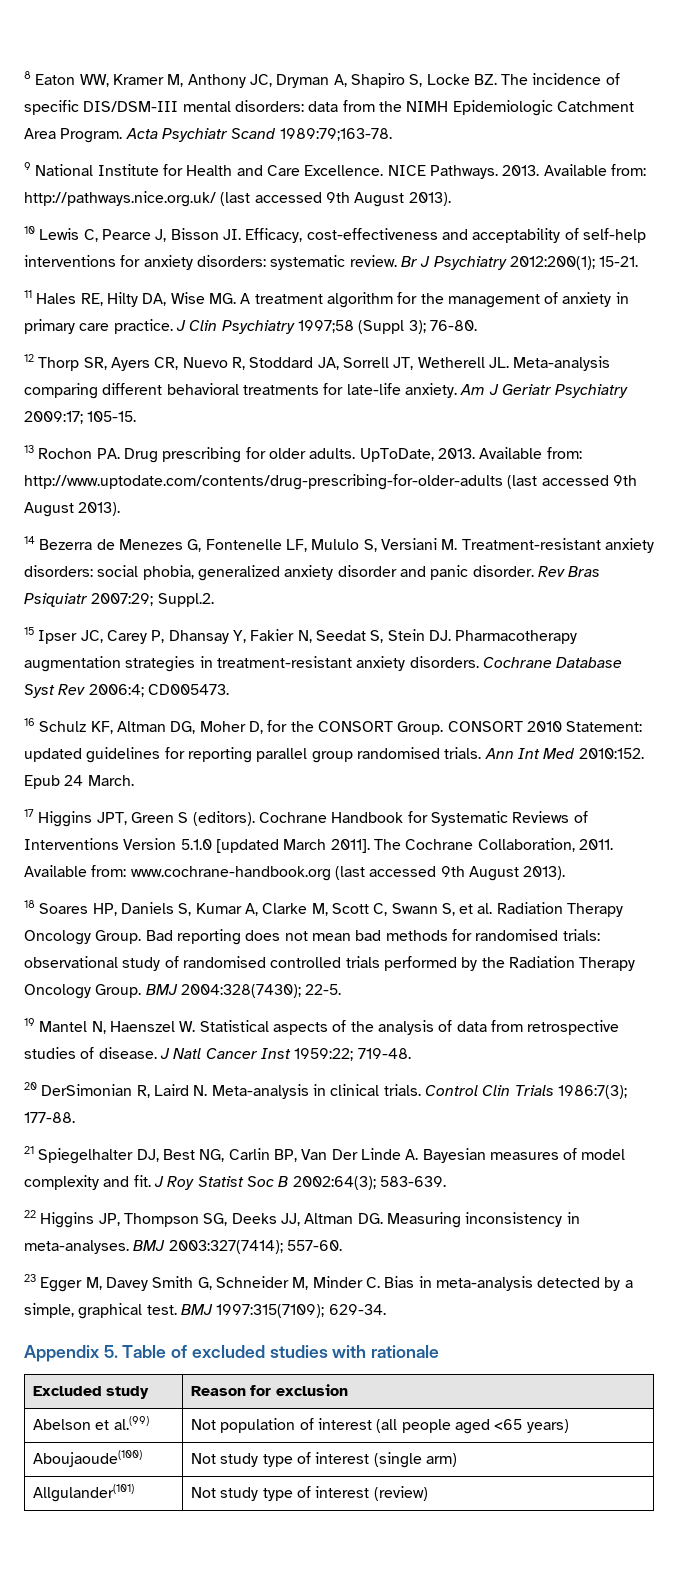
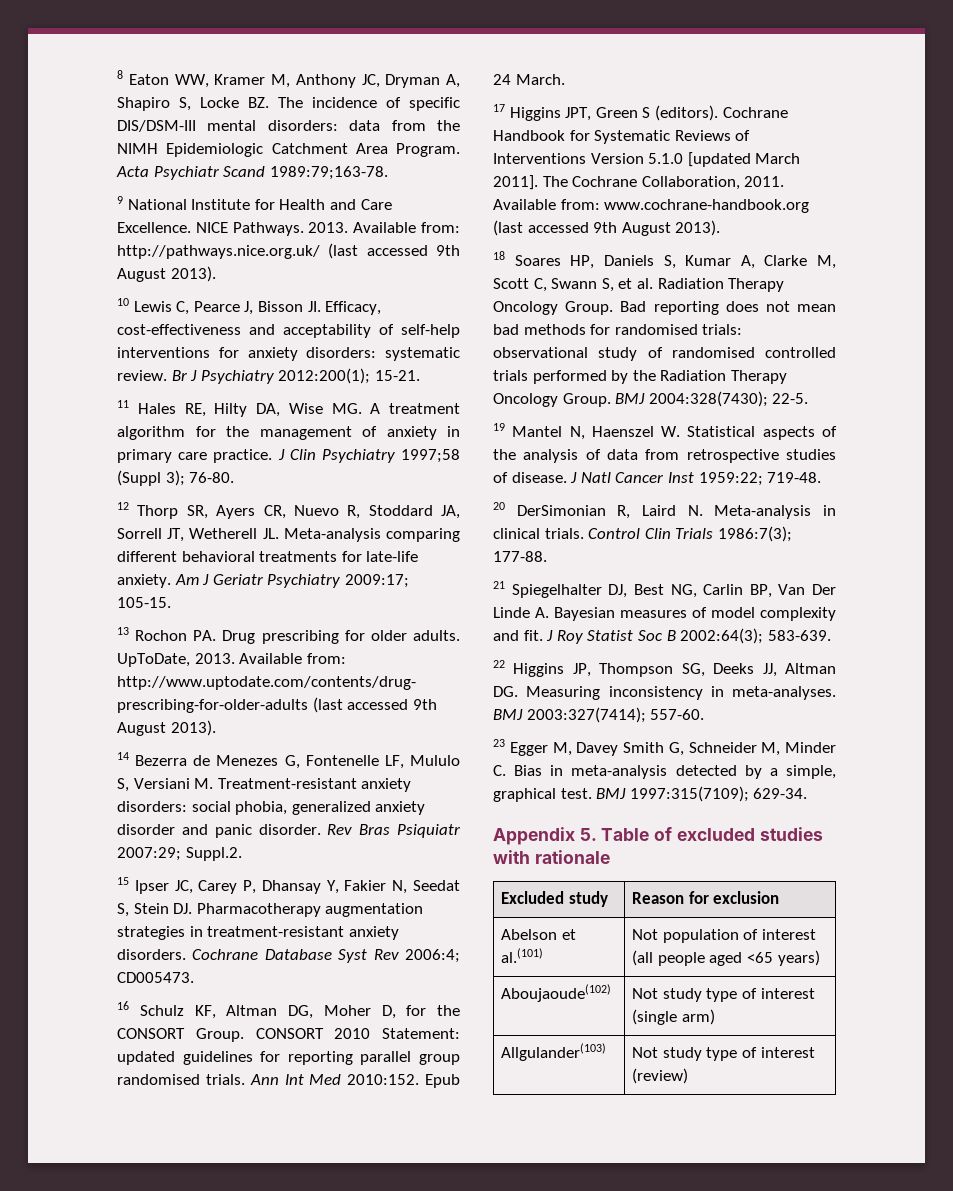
[113,1416,149,1430] al.(99) -> [501,948,544,963] al.(101)
[32,1450,142,1467] Aboujaoude(100) -> [501,984,612,1002] Aboujaoude(102)
[32,1484,134,1502] Allgulander(101) -> [501,1043,607,1061] Allgulander(103)

